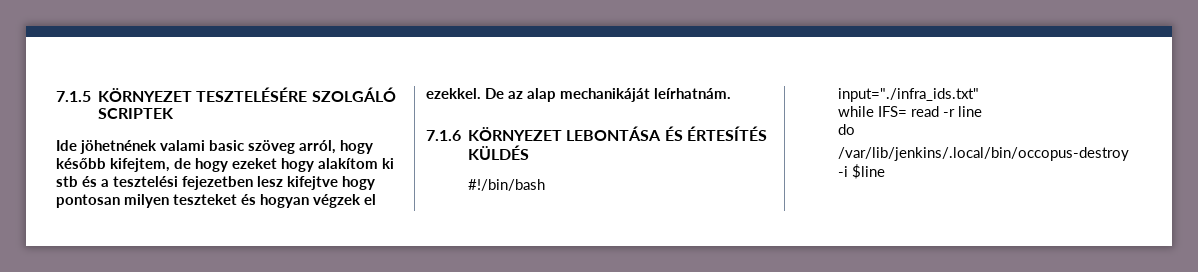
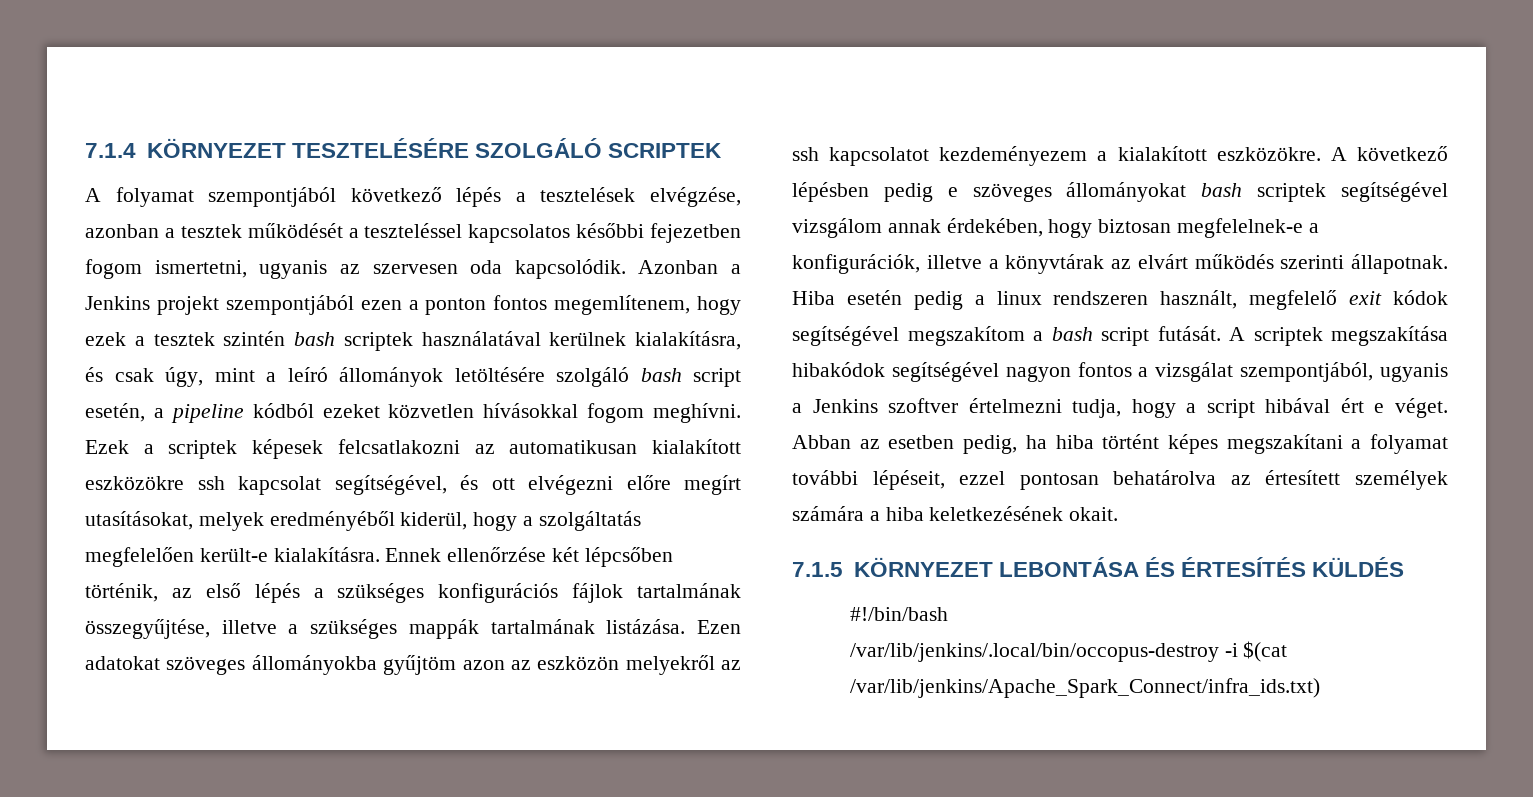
[56,91,91,102] 7.1.5 -> [85,143,136,158] 7.1.4
[56,140,373,154] [56,158,394,172] [56,176,375,190] [56,194,376,208] [426,88,731,102] [426,130,461,141] Ide jöhetnének valami basic szöveg arról, hogy később kifejtem, de hogy ezeket hogy alakítom ki stb és a tesztelési fejezetben lesz kifejtve hogy pontosan milyen teszteket és hogyan végzek el ezekkel. De az alap mechanikáját leírhatnám. // 7.1.6 -> [85,187,741,207] [85,223,741,243] [85,259,741,279] [85,295,741,315] [85,331,741,351] [85,367,741,387] [85,403,741,423] [85,439,741,459] [85,475,741,495] [85,511,641,531] [85,547,673,567] [85,583,741,603] [85,619,741,639] [85,655,741,675] [792,146,1448,166] [792,182,1448,202] [792,218,1319,238] [792,254,1448,274] [792,290,1448,310] [792,326,1448,346] [792,362,1448,382] [792,398,1448,418] [792,434,1448,454] [792,470,1448,490] [792,506,1119,521] [792,562,843,577] A folyamat szempontjából következő lépés a tesztelések elvégzése, azonban a tesztek működését a teszteléssel kapcsolatos későbbi fejezetben fogom ismertetni, ugyanis az szervesen oda kapcsolódik. Azonban a Jenkins projekt szempontjából ezen a ponton fontos megemlítenem, hogy ezek a tesztek szintén bash scriptek használatával kerülnek kialakításra, és csak úgy, mint a leíró állományok letöltésére szolgáló bash script esetén, a pipeline kódból ezeket közvetlen hívásokkal fogom meghívni. Ezek a scriptek képesek felcsatlakozni az automatikusan kialakított eszközökre ssh kapcsolat segítségével, és ott elvégezni előre megírt utasításokat, melyek eredményéből kiderül, hogy a szolgáltatás megfelelően került-e kialakításra. Ennek ellenőrzése két lépcsőben történik, az első lépés a szükséges konfigurációs fájlok tartalmának összegyűjtése, illetve a szükséges mappák tartalmának listázása. Ezen adatokat szöveges állományokba gyűjtöm azon az eszközön melyekről az ssh kapcsolatot kezdeményezem a kialakított eszközökre. A következő lépésben pedig e szöveges állományokat bash scriptek segítségével vizsgálom annak érdekében, hogy biztosan megfelelnek-e a konfigurációk, illetve a könyvtárak az elvárt működés szerinti állapotnak. Hiba esetén pedig a linux rendszeren használt, megfelelő exit kódok segítségével megszakítom a bash script futását. A scriptek megszakítása hibakódok segítségével nagyon fontos a vizsgálat szempontjából, ugyanis a Jenkins szoftver értelmezni tudja, hogy a script hibával ért e véget. Abban az esetben pedig, ha hiba történt képes megszakítani a folyamat további lépéseit, ezzel pontosan behatárolva az értesített személyek számára a hiba keletkezésének okait. // 7.1.5
[838,88,980,102] [838,106,983,117] [838,124,856,135] // input="./infra_ids.txt" // while IFS= read -r line // do -> (948, 614) none
[852,164,886,179] $line -> [1243,641,1288,662] [849,678,1320,698] $(cat /var/lib/jenkins/Apache_Spark_Connect/infra_ids.txt)

